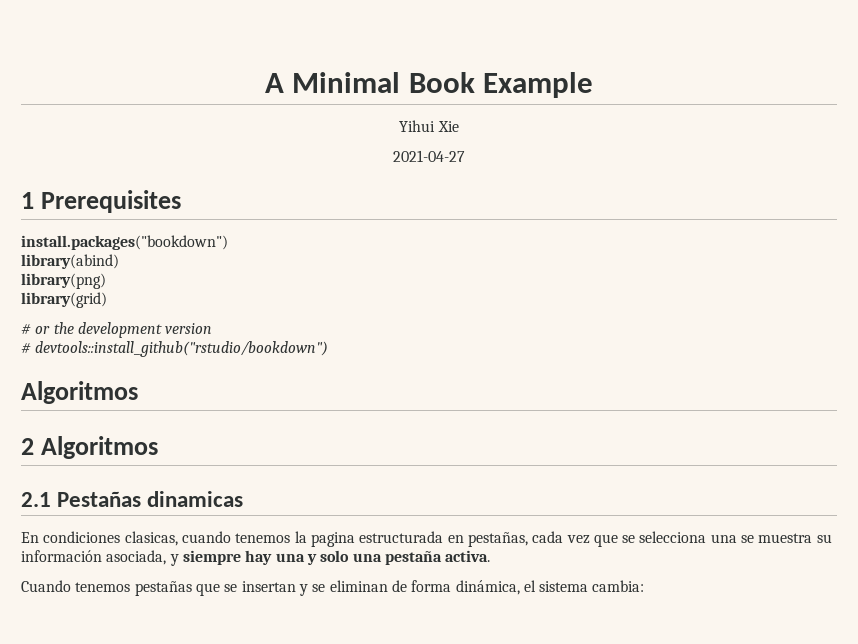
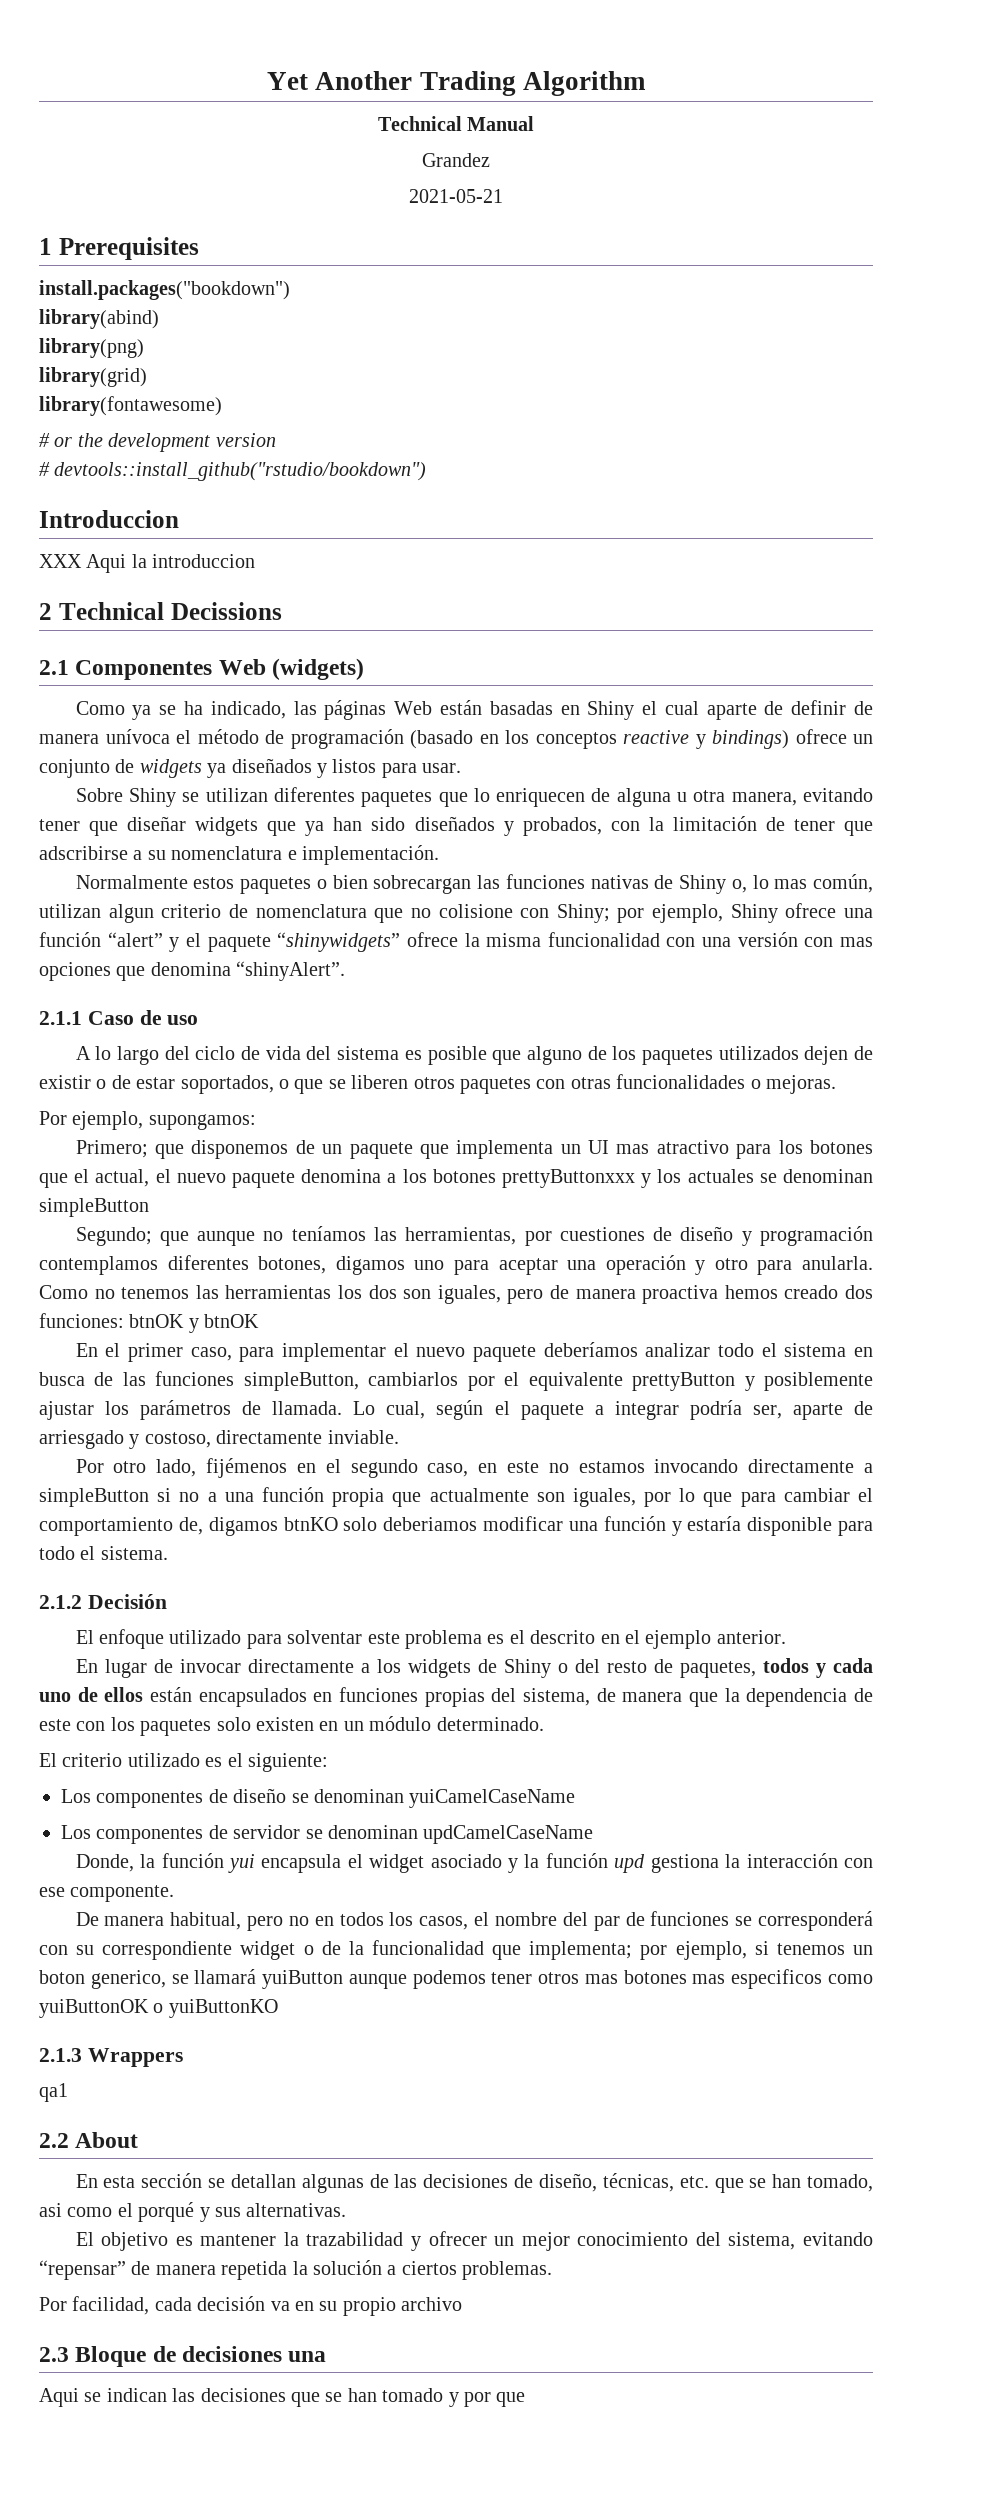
[265,72,593,98] [399,120,459,132] [393,150,465,162] A Minimal Book Example // Yihui Xie // 2021-04-27 -> [267,71,646,96] [377,116,535,131] [422,153,490,167] [409,189,503,203] Yet Another Trading Algorithm // Technical Manual // Grandez // 2021-05-21
(107, 300) none -> [39,396,222,416] // library(fontawesome)
[21,381,138,404] Algoritmos -> [39,510,179,528] [39,554,256,573] Introduccion // XXX Aqui la introduccion
[41,436,159,459] Algoritmos -> [58,602,282,620] Technical Decissions
[57,491,244,507] [21,531,832,547] [21,550,491,566] [21,580,645,596] Pestañas dinamicas // En condiciones clasicas, cuando tenemos la pagina estructurada en pestañas, cada vez que se selecciona una se muestra su información asociada, y siempre hay una y solo una pestaña activa. // Cuando tenemos pestañas que se insertan y se eliminan de forma dinámica, el sistema cambia: -> [75,658,365,680] [75,700,873,720] [39,729,873,749] [39,758,462,778] [75,787,874,807] [39,816,873,836] [39,845,439,865] [75,874,874,894] [39,903,873,923] [39,932,873,952] [39,961,346,981] [39,1010,199,1025] [75,1046,873,1065] [39,1074,836,1094] [39,1111,256,1130] [75,1140,873,1159] [39,1169,874,1188] [39,1198,149,1217] [75,1226,873,1246] [39,1255,874,1275] [39,1285,874,1304] [39,1313,260,1333] [75,1342,874,1362] [39,1371,874,1391] [39,1400,874,1420] [39,1430,399,1449] [75,1458,874,1478] [39,1487,873,1507] [39,1516,874,1536] [39,1546,168,1560] [39,1594,167,1609] [75,1629,786,1649] [75,1658,873,1678] [39,1687,873,1707] [39,1716,544,1736] [39,1753,328,1772] [61,1788,576,1808] [61,1825,594,1844] [75,1853,873,1873] [39,1885,175,1902] [75,1911,874,1931] [39,1940,873,1960] [39,1969,873,1989] [39,1999,278,2018] [39,2048,183,2067] [39,2083,68,2102] [39,2132,139,2148] [75,2173,874,2193] [39,2202,347,2222] [75,2231,873,2251] [39,2260,553,2280] [39,2296,463,2316] [39,2346,327,2367] [39,2388,526,2407] Componentes Web (widgets) // Como ya se ha indicado, las páginas Web están basadas en Shiny el cual aparte de definir de manera unívoca el método de programación (basado en los conceptos reactive y bindings) ofrece un conjunto de widgets ya diseñados y listos para usar. // Sobre Shiny se utilizan diferentes paquetes que lo enriquecen de alguna u otra manera, evitando tener que diseñar widgets que ya han sido diseñados y probados, con la limitación de tener que adscribirse a su nomenclatura e implementación. // Normalmente estos paquetes o bien sobrecargan las funciones nativas de Shiny o, lo mas común, utilizan algun criterio de nomenclatura que no colisione con Shiny; por ejemplo, Shiny ofrece una función “alert” y el paquete “shinywidgets” ofrece la misma funcionalidad con una versión con mas opciones que denomina “shinyAlert”. // 2.1.1 Caso de uso // A lo largo del ciclo de vida del sistema es posible que alguno de los paquetes utilizados dejen de existir o de estar soportados, o que se liberen otros paquetes con otras funcionalidades o mejoras. // Por ejemplo, supongamos: // Primero; que disponemos de un paquete que implementa un UI mas atractivo para los botones que el actual, el nuevo paquete denomina a los botones prettyButtonxxx y los actuales se denominan simpleButton // Segundo; que aunque no teníamos las herramientas, por cuestiones de diseño y programación contemplamos diferentes botones, digamos uno para aceptar una operación y otro para anularla. Como no tenemos las herramientas los dos son iguales, pero de manera proactiva hemos creado dos funciones: btnOK y btnOK // En el primer caso, para implementar el nuevo paquete deberíamos analizar todo el sistema en busca de las funciones simpleButton, cambiarlos por el equivalente prettyButton y posiblemente ajustar los parámetros de llamada. Lo cual, según el paquete a integrar podría ser, aparte de arriesgado y costoso, directamente inviable. // Por otro lado, fijémenos en el segundo caso, en este no estamos invocando directamente a simpleButton si no a una función propia que actualmente son iguales, por lo que para cambiar el comportamiento de, digamos btnKO solo deberiamos modificar una función y estaría disponible para todo el sistema. // 2.1.2 Decisión // El enfoque utilizado para solventar este problema es el descrito en el ejemplo anterior. // En lugar de invocar directamente a los widgets de Shiny o del resto de paquetes, todos y cada uno de ellos están encapsulados en funciones propias del sistema, de manera que la dependencia de este con los paquetes solo existen en un módulo determinado. // El criterio utilizado es el siguiente: // Los componentes de diseño se denominan yuiCamelCaseName // Los componentes de servidor se denominan updCamelCaseName // Donde, la función yui encapsula el widget asociado y la función upd gestiona la interacción con ese componente. // De manera habitual, pero no en todos los casos, el nombre del par de funciones se corresponderá con su correspondiente widget o de la funcionalidad que implementa; por ejemplo, si tenemos un boton generico, se llamará yuiButton aunque podemos tener otros mas botones mas especificos como yuiButtonOK o yuiButtonKO // 2.1.3 Wrappers // qa1 // 2.2 About // En esta sección se detallan algunas de las decisiones de diseño, técnicas, etc. que se han tomado, asi como el porqué y sus alternativas. // El objetivo es mantener la trazabilidad y ofrecer un mejor conocimiento del sistema, evitando “repensar” de manera repetida la solución a ciertos problemas. // Por facilidad, cada decisión va en su propio archivo // 2.3 Bloque de decisiones una // Aqui se indican las decisiones que se han tomado y por que

